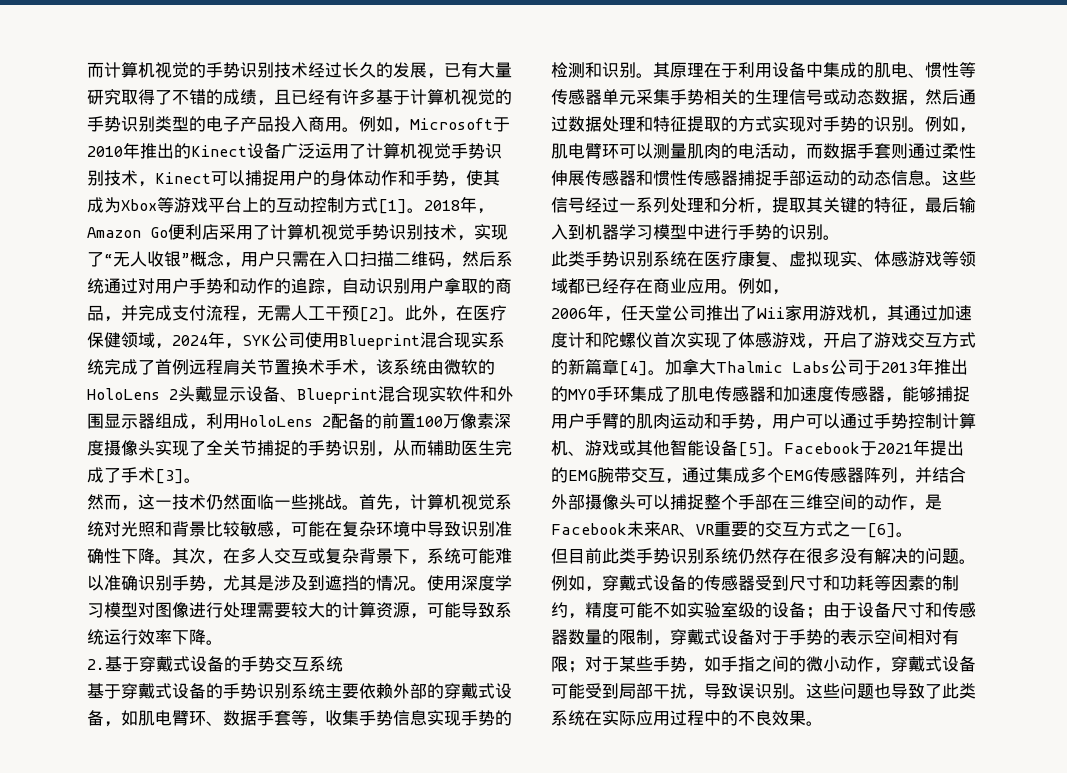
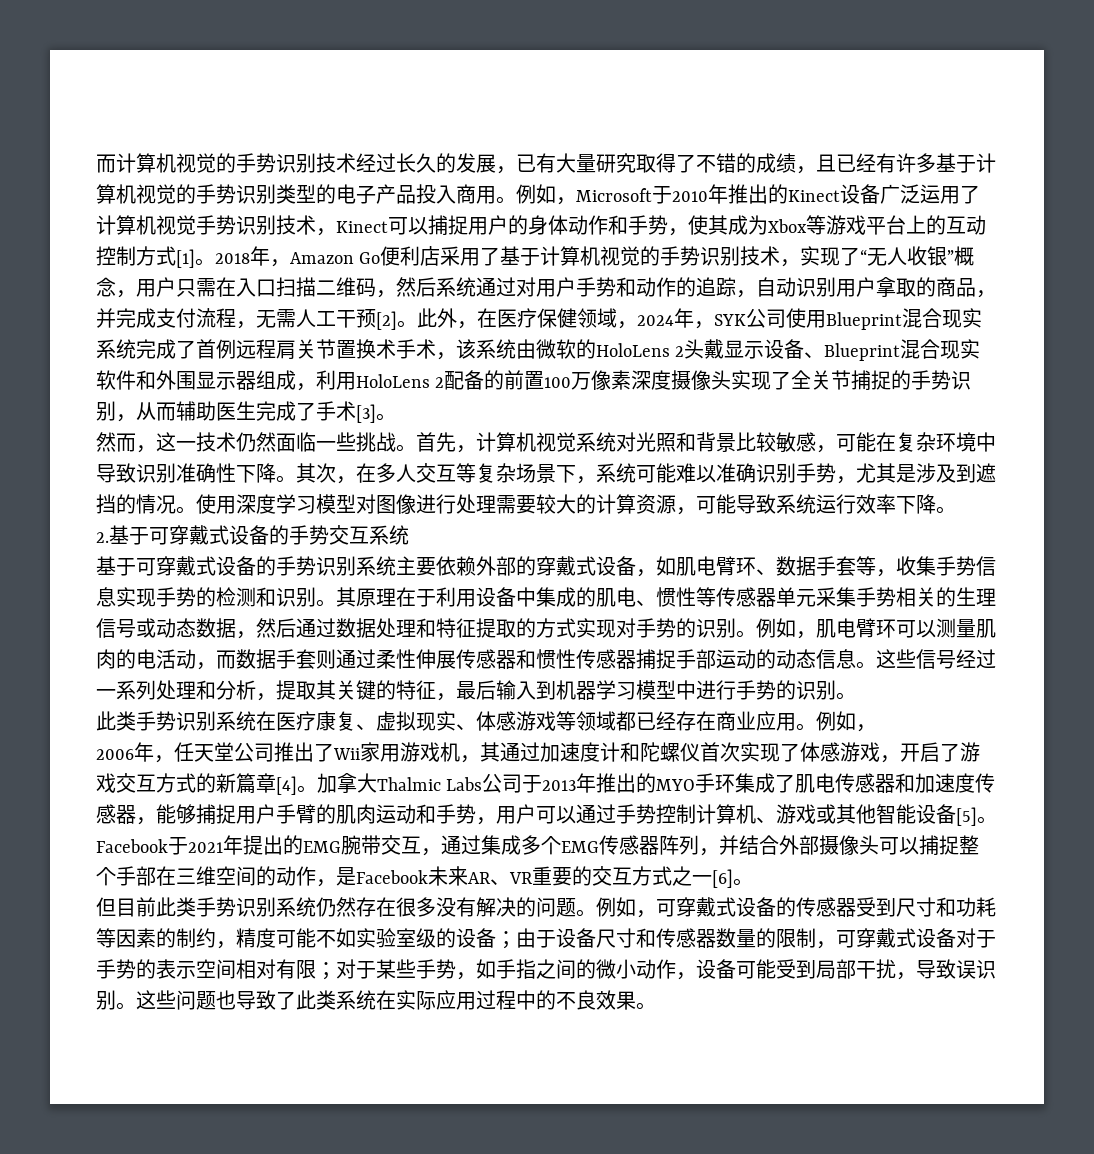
[270,224,355,240] 计算机视觉 -> [500,246,661,266] 基于计算机视觉的
[308,548,376,564] 或复杂背 -> [456,463,536,483] 等复杂场
(139, 664) none -> [149,527,169,545] 可
(121, 691) none -> [136,558,156,576] 可
(602, 589) none -> [656,899,676,917] 可
(670, 643) none -> [836,930,856,948] 可
[891,656,942,672] 穿戴式 -> (696, 976) none

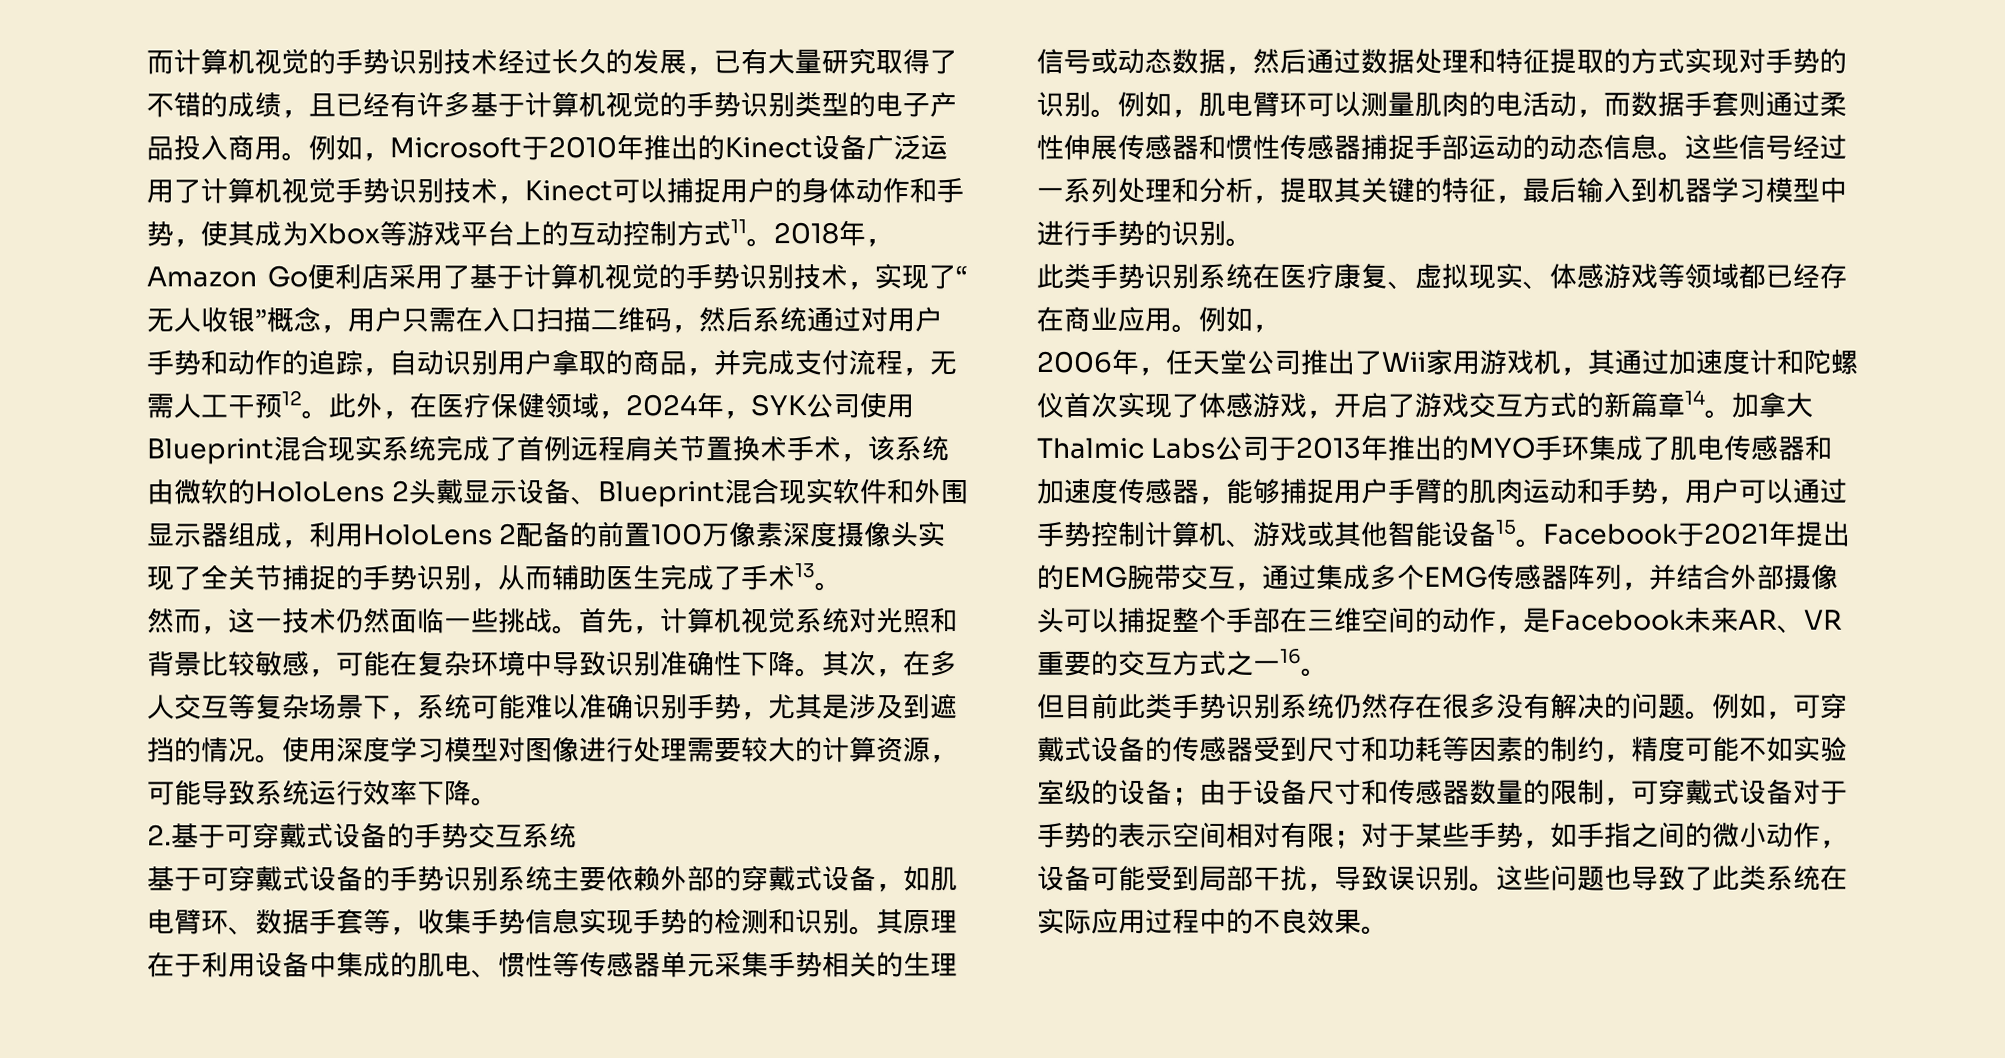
[176,249,195,268] [1] -> [730,219,747,234] 11
[376,311,397,330] [2] -> [281,390,302,406] 12
[356,404,376,423] [3] -> [795,563,816,579] 13
[276,776,297,795] [4] -> [1684,389,1705,405] 14
[956,807,977,826] [5] -> [1495,519,1517,535] 15
[712,869,733,888] [6] -> [1280,648,1302,664] 16

